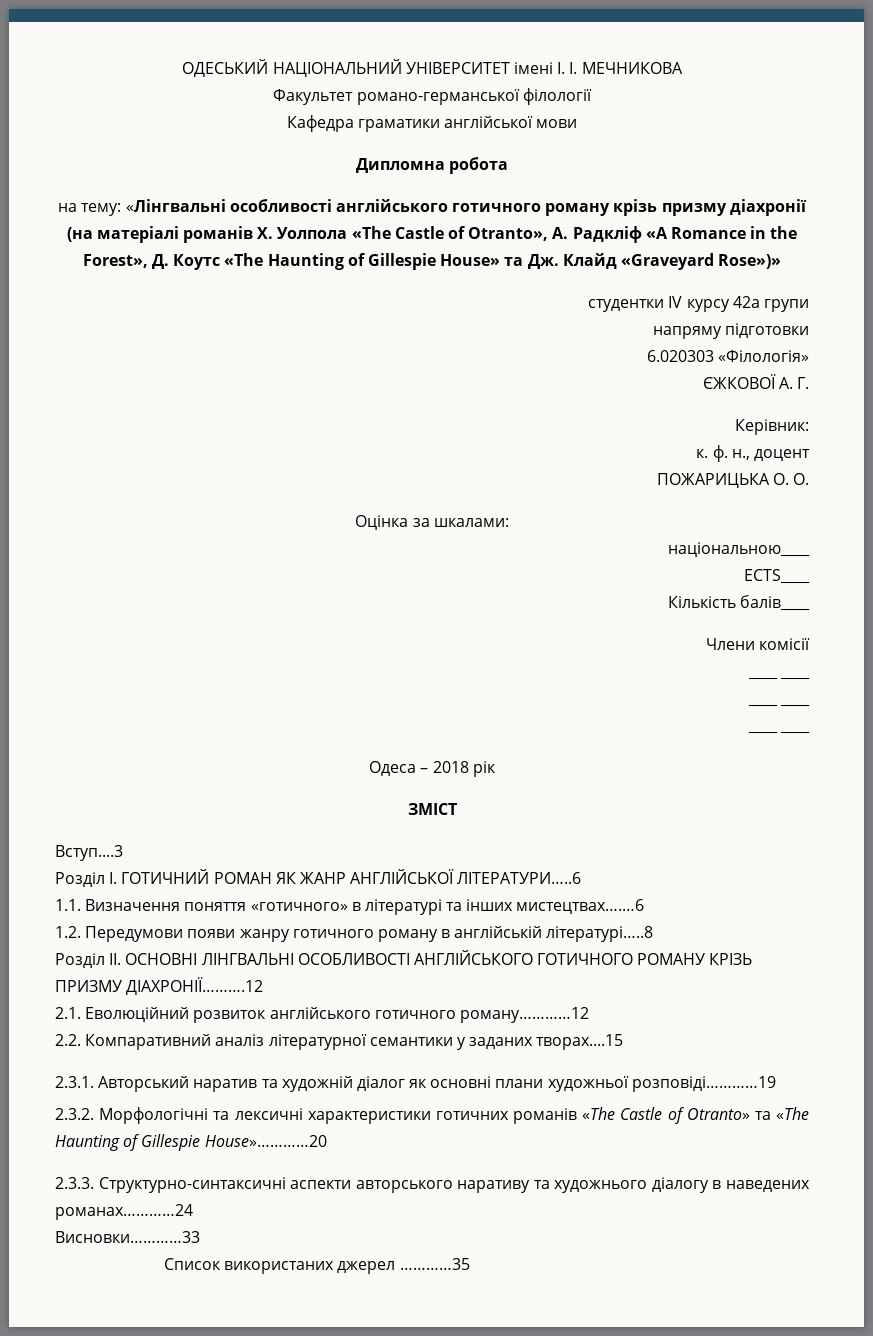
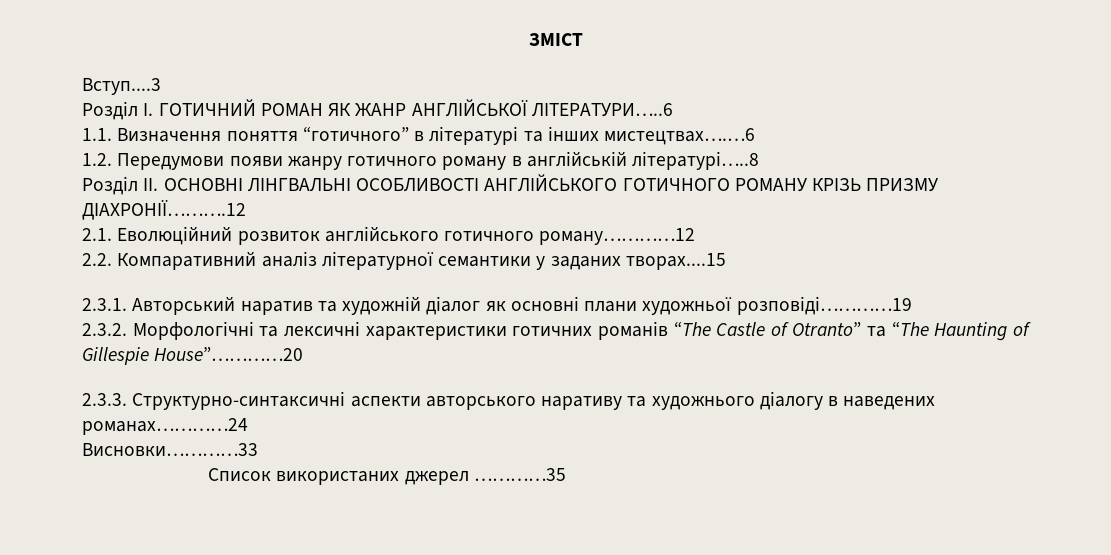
[182,59,683,77] [273,88,592,105] [286,115,578,132] [355,157,509,174] [58,199,807,216] [66,226,798,243] [82,253,782,270] [588,296,809,312] [652,323,809,339] [646,350,809,362] [702,374,809,389] [735,419,809,435] [696,445,810,462] [656,473,809,488] [355,515,509,530] [668,542,810,557] [744,569,810,584] [667,595,810,611] [705,638,810,650] [747,677,810,680] [747,704,810,707] [747,731,810,734] [369,761,496,777] ОДЕСЬКИЙ НАЦІОНАЛЬНИЙ УНІВЕРСИТЕТ імені І. І. МЕЧНИКОВА // Факультет романо-германської філології // Кафедра граматики англійської мови // Дипломна робота // на тему: «Лінгвальні особливості англійського готичного роману крізь призму діахронії (на матеріалі романів Х. Уолпола «The Castle of Otranto», А. Радкліф «A Romance in the Forest», Д. Коутс «The Haunting of Gillespie House» та Дж. Клайд «Graveyard Rose»)» // студентки ІV курсу 42а групи // напряму підготовки // 6.020303 «Філологія» // ЄЖКОВОЇ А. Г. // Керівник: // к. ф. н., доцент // ПОЖАРИЦЬКА O. О. // Оцінка за шкалами: // національною____ // ECTS____ // Кількість балів____ // Члени комісії // ____ ____ // ____ ____ // ____ ____ // Одеса – 2018 рік // -> (528, 39) none
[250,902,348,911] «готичного» -> [302,126,409,141] “готичного”
[582,1107,809,1124] [55,1134,327,1151] «The Castle of Otranto» та «The Haunting of Gillespie House»…………20 -> [673,321,1031,341] [82,347,304,365] “The Castle of Otranto” та “The Haunting of Gillespie House”…………20

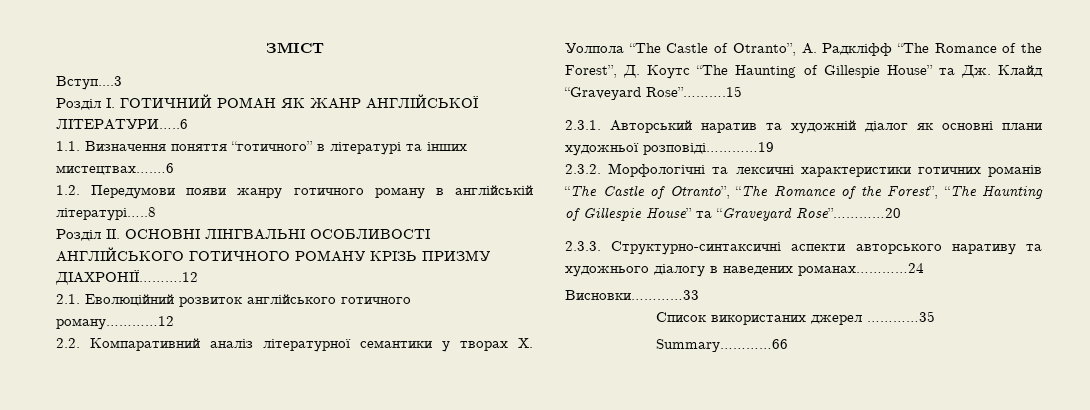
[550,253,726,270] заданих творах....15 -> [460,338,533,351] [565,43,1042,56] [565,65,1043,79] [564,86,742,100] творах Х. Уолпола “The Castle of Otranto”, А. Радкліфф “The Romance of the Forest”, Д. Коутс “The Haunting of Gillespie House” та Дж. Клайд “Graveyard Rose”……….15
[792,321,1031,341] [82,347,304,365] Otranto” та “The Haunting of Gillespie House”…………20 -> [669,185,1043,199] [565,207,901,221] Otranto”, “The Romance of the Forest”, “The Haunting of Gillespie House” та “Graveyard Rose”…………20
(566, 474) none -> [655,339,788,352] // Summary…………66

